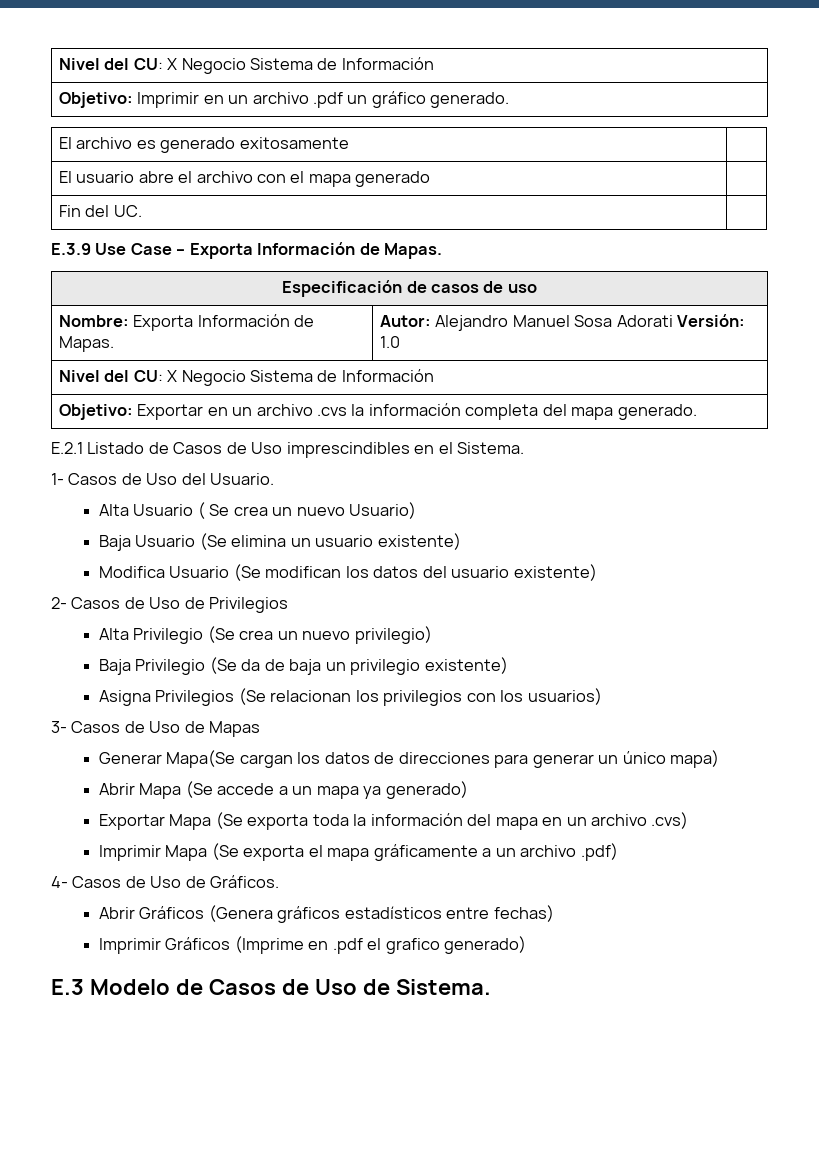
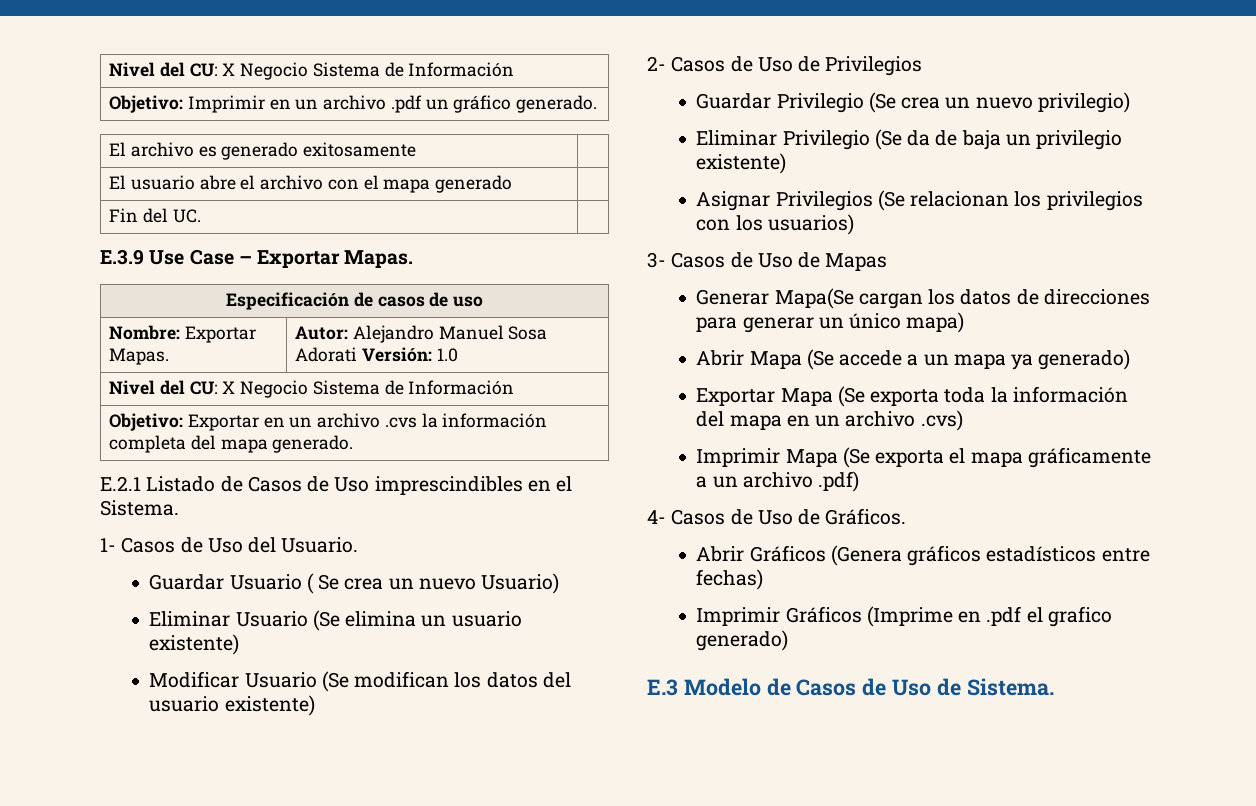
[189,242,380,259] Exporta Información de -> [257,250,341,268] Exportar
[133,314,315,331] Exporta Información de -> [184,326,256,343] Exportar
[99,504,130,516] Alta -> [149,574,225,590] Guardar
[99,535,132,551] Baja -> [149,611,231,627] Eliminar
[99,566,166,578] Modifica -> [149,671,240,688] Modificar
[99,628,130,640] Alta -> [696,93,772,109] Guardar
[99,659,132,675] Baja -> [696,130,778,146] Eliminar
[99,690,152,706] Asigna -> [696,191,771,211] Asignar

